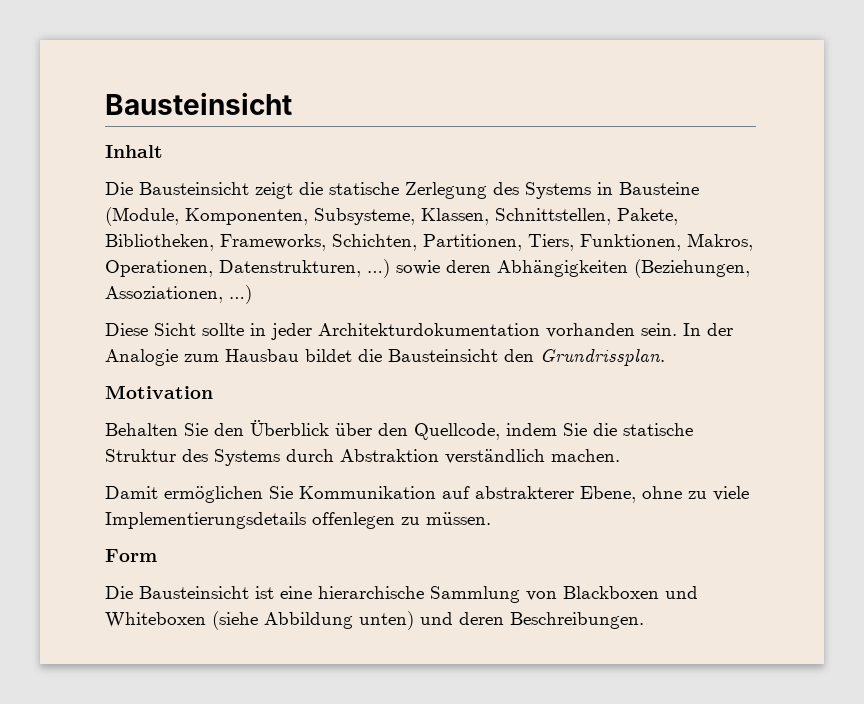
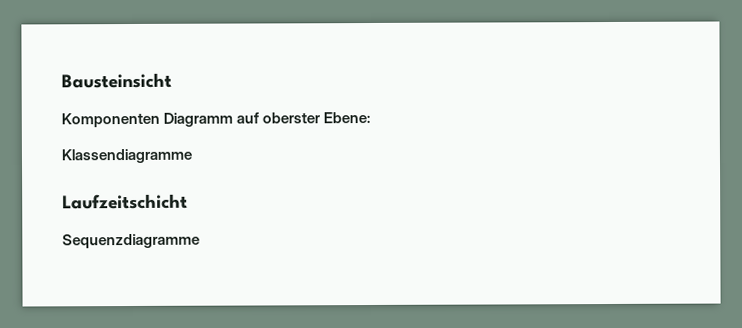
[105,145,163,158] [105,182,699,199] [105,207,678,226] [105,233,753,251] [105,259,750,278] [105,285,252,304] [105,323,733,340] [105,349,665,366] [105,385,213,399] [105,420,693,440] [105,449,620,466] [105,486,749,503] [105,512,491,529] [105,549,157,562] [105,586,698,603] [105,611,644,630] Inhalt // Die Bausteinsicht zeigt die statische Zerlegung des Systems in Bausteine (Module, Komponenten, Subsysteme, Klassen, Schnittstellen, Pakete, Bibliotheken, Frameworks, Schichten, Partitionen, Tiers, Funktionen, Makros, Operationen, Datenstrukturen, …) sowie deren Abhängigkeiten (Beziehungen, Assoziationen, …) // Diese Sicht sollte in jeder Architekturdokumentation vorhanden sein. In der Analogie zum Hausbau bildet die Bausteinsicht den Grundrissplan. // Motivation // Behalten Sie den Überblick über den Quellcode, indem Sie die statische Struktur des Systems durch Abstraktion verständlich machen. // Damit ermöglichen Sie Kommunikation auf abstrakterer Ebene, ohne zu viele Implementierungsdetails offenlegen zu müssen. // Form // Die Bausteinsicht ist eine hierarchische Sammlung von Blackboxen und Whiteboxen (siehe Abbildung unten) und deren Beschreibungen. -> [61,111,372,128] [61,148,192,164] [62,193,188,210] [62,233,200,249] Komponenten Diagramm auf oberster Ebene: // Klassendiagramme // Laufzeitschicht // Sequenzdiagramme

